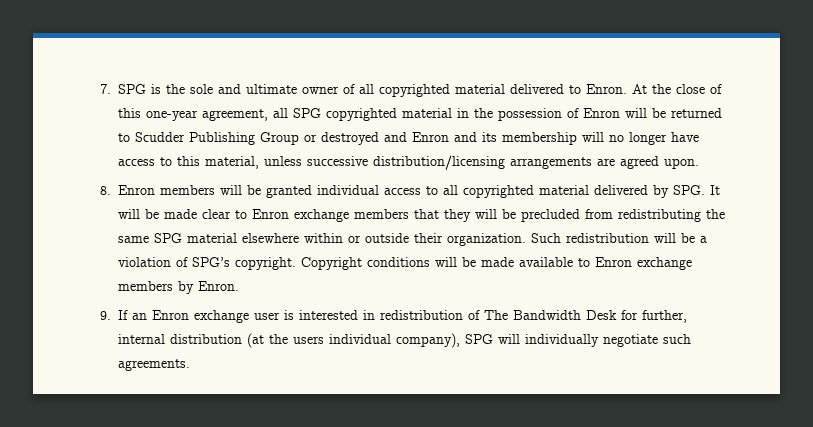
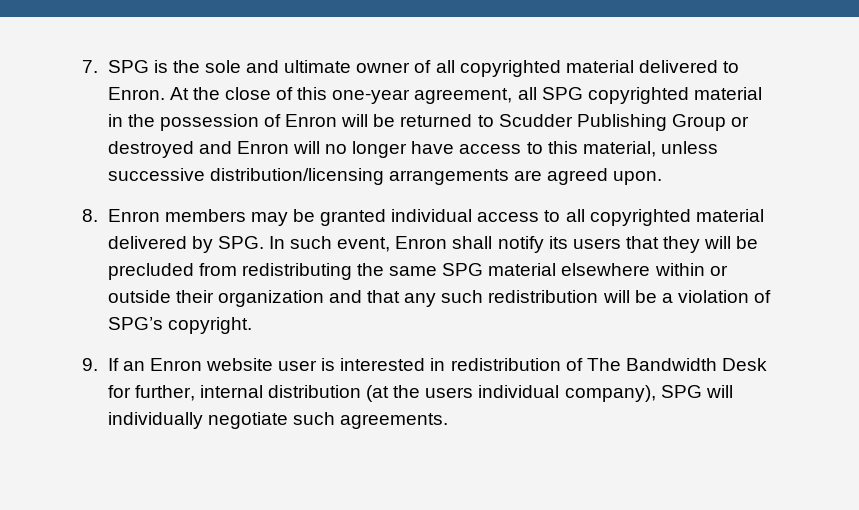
[454,132,578,145] and its membership -> (289, 147) none
[220,185,243,195] will -> [250,212,288,226] may
[710,185,721,195] [118,209,410,222] It will be made clear to Enron exchange members -> [268,236,621,253] In such event, Enron shall notify its users
[447,233,562,246] organization. Such -> [217,290,484,307] organization and that any such
[301,257,693,270] [118,281,240,294] Copyright conditions will be made available to Enron exchange members by Enron. -> (252, 325) none
[194,310,250,323] exchange -> [205,358,273,371] website

